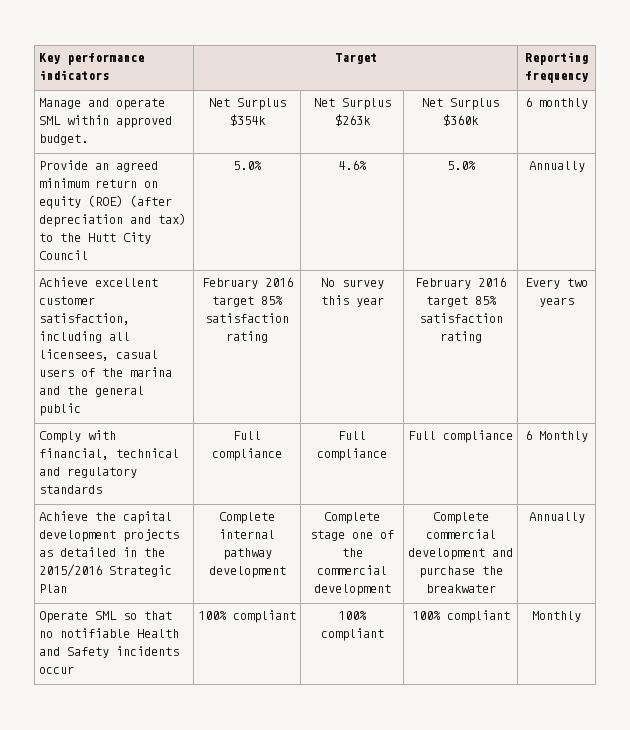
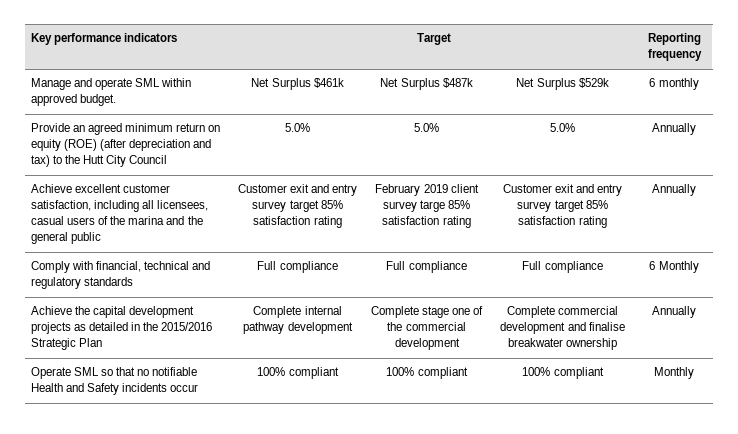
[229,114,266,126] [313,98,391,110] [334,114,371,126] [422,98,499,110] [443,114,479,126] $354k | Net Surplus $263k | Net Surplus $360k -> [313,78,344,88] [380,78,473,90] [516,78,609,90] $461k | Net Surplus $487k | Net Surplus $529k
[338,160,367,170] 4.6% -> [414,123,439,132] 5.0%
[201,277,293,289] [212,296,283,307] [205,313,289,323] [226,331,268,343] [320,278,384,289] [320,295,384,307] [415,277,506,289] [425,296,497,307] [418,313,503,323] [439,331,482,343] [525,278,588,289] [539,297,574,307] February 2016 target 85% satisfaction rating | No survey this year | February 2016 target 85% satisfaction rating | Every two years -> [237,184,358,196] [252,200,343,212] [253,216,342,228] [375,184,479,196] [382,200,471,212] [382,216,471,228] [502,184,623,196] [517,200,608,212] [518,216,607,228] [652,184,696,196] Customer exit and entry survey target 85% satisfaction rating | February 2019 client survey targe 85% satisfaction rating | Customer exit and entry survey target 85% satisfaction rating | Annually
[418,566,503,578] purchase the -> [588,322,625,331] finalise
(496, 588) none -> [566,338,618,350] ownership

